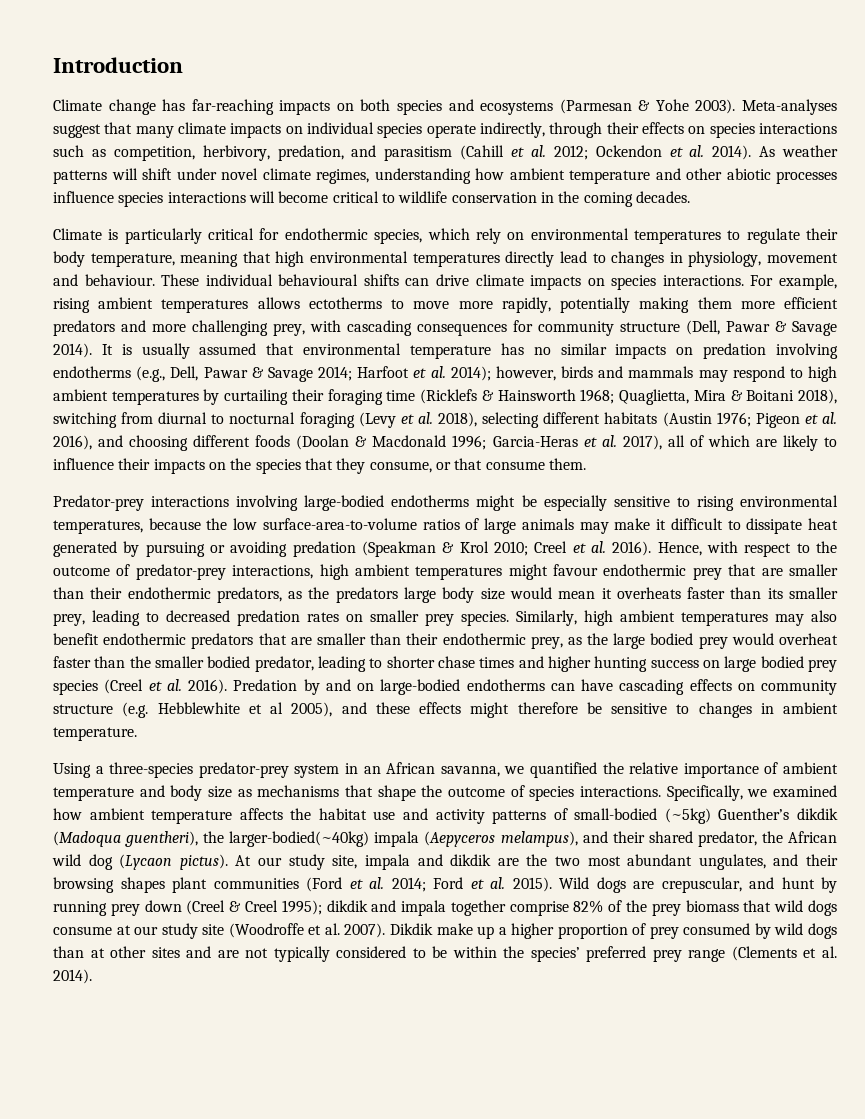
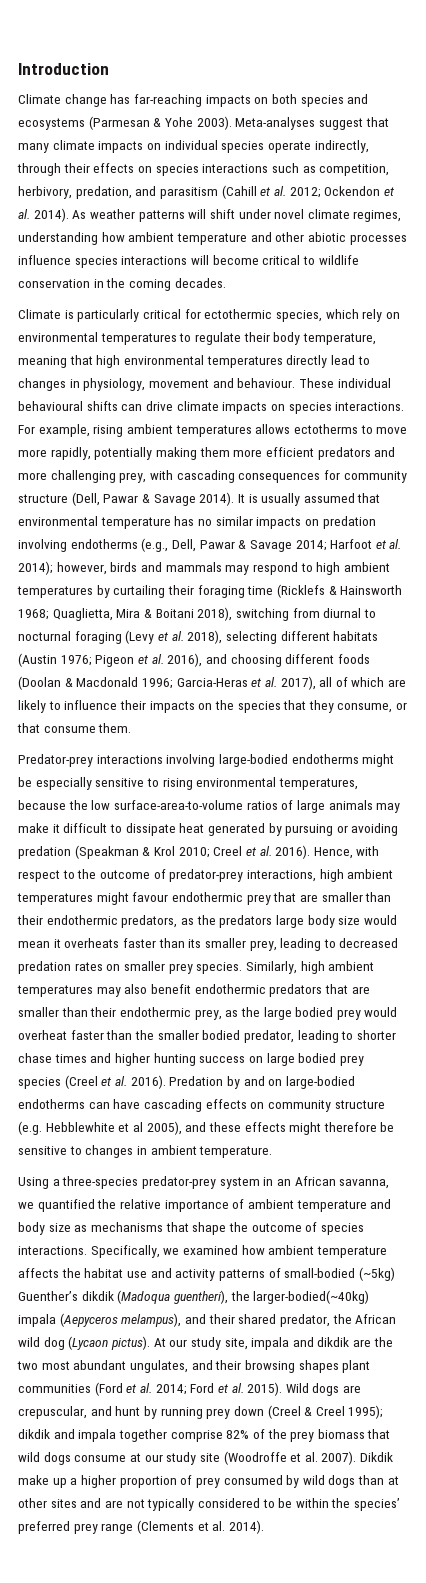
[284,228,368,240] endothermic -> [204,309,273,319] ectothermic

